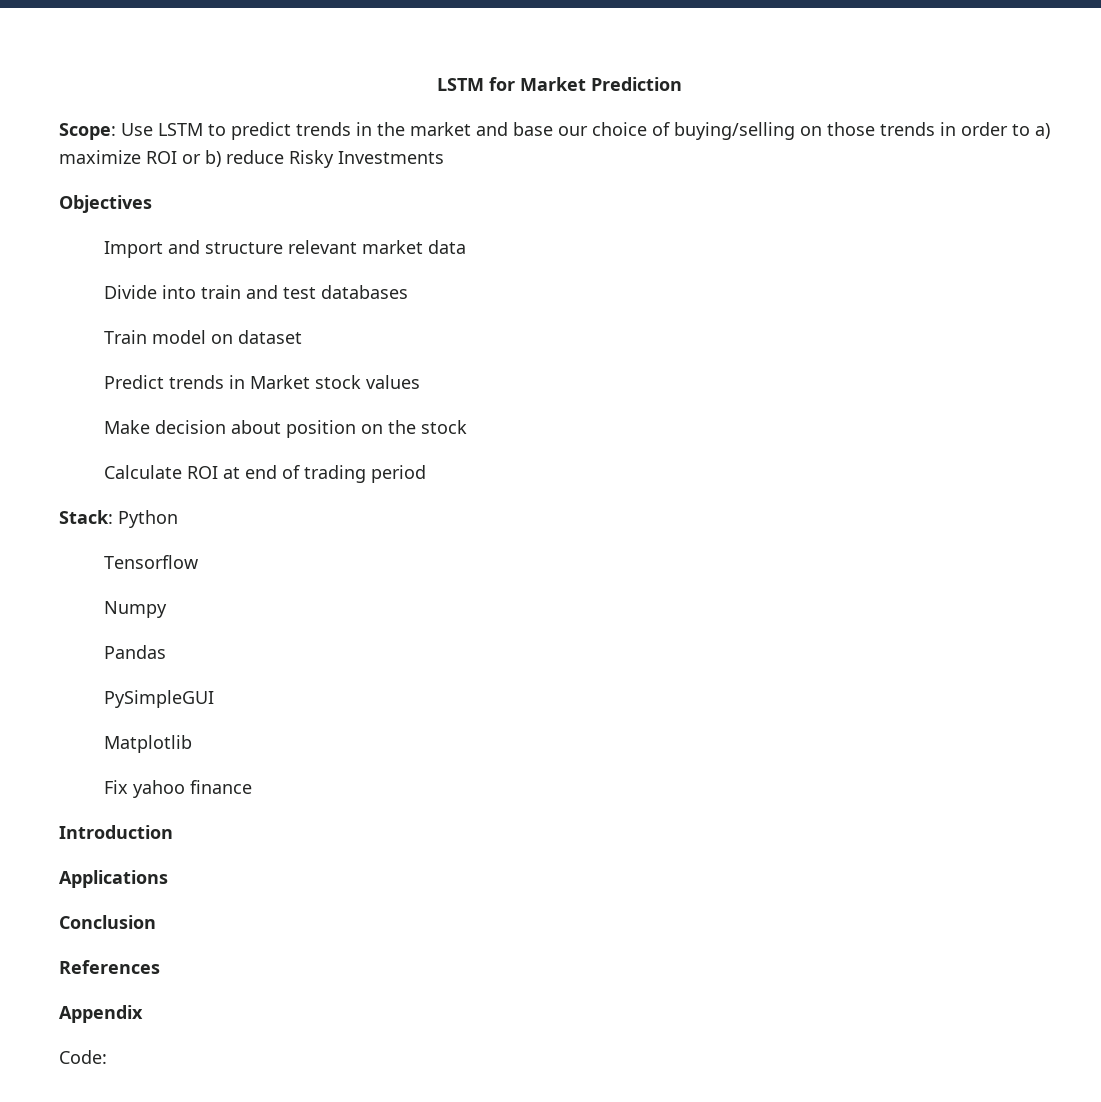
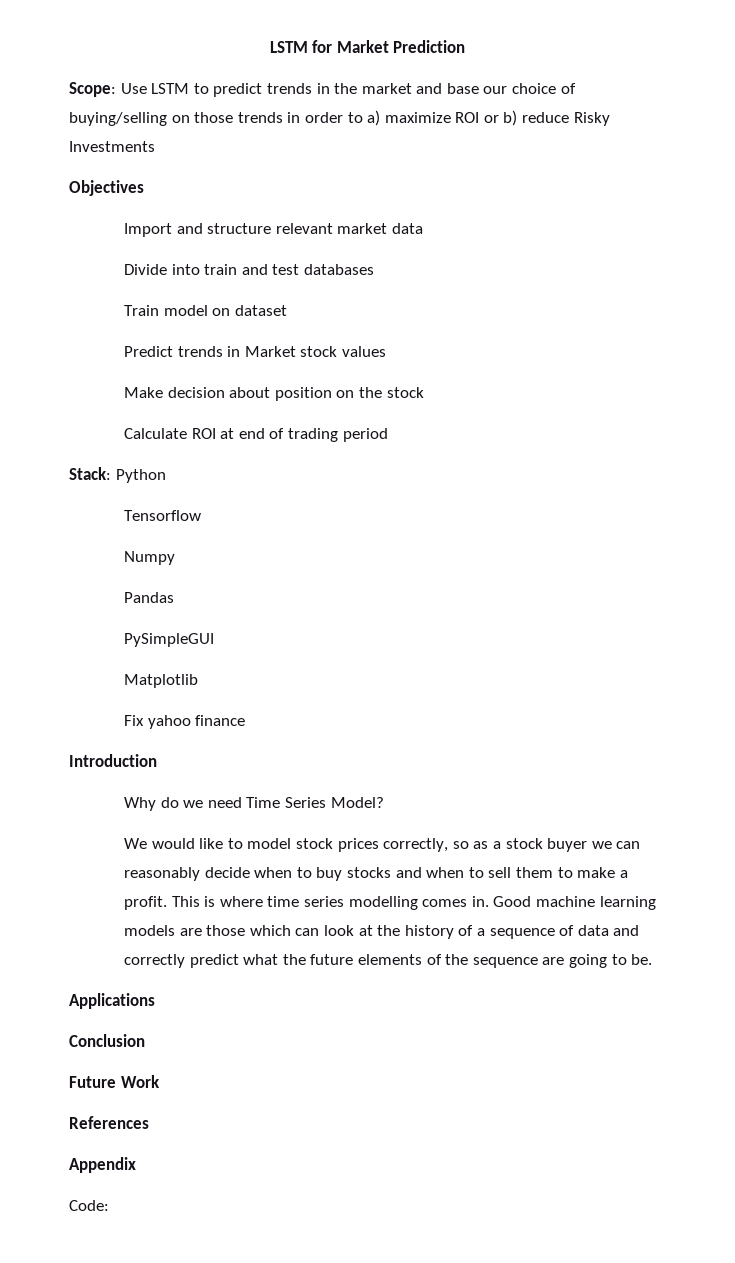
(173, 832) none -> [124,797,384,811] [124,838,641,852] [124,867,628,881] [124,896,656,910] [124,925,640,939] [124,954,653,968] // Why do we need Time Series Model? // We would like to model stock prices correctly, so as a stock buyer we can reasonably decide when to buy stocks and when to sell them to make a profit. This is where time series modelling comes in. Good machine learning models are those which can look at the history of a sequence of data and correctly predict what the future elements of the sequence are going to be.
(156, 922) none -> [69,1075,160,1088] // Future Work

